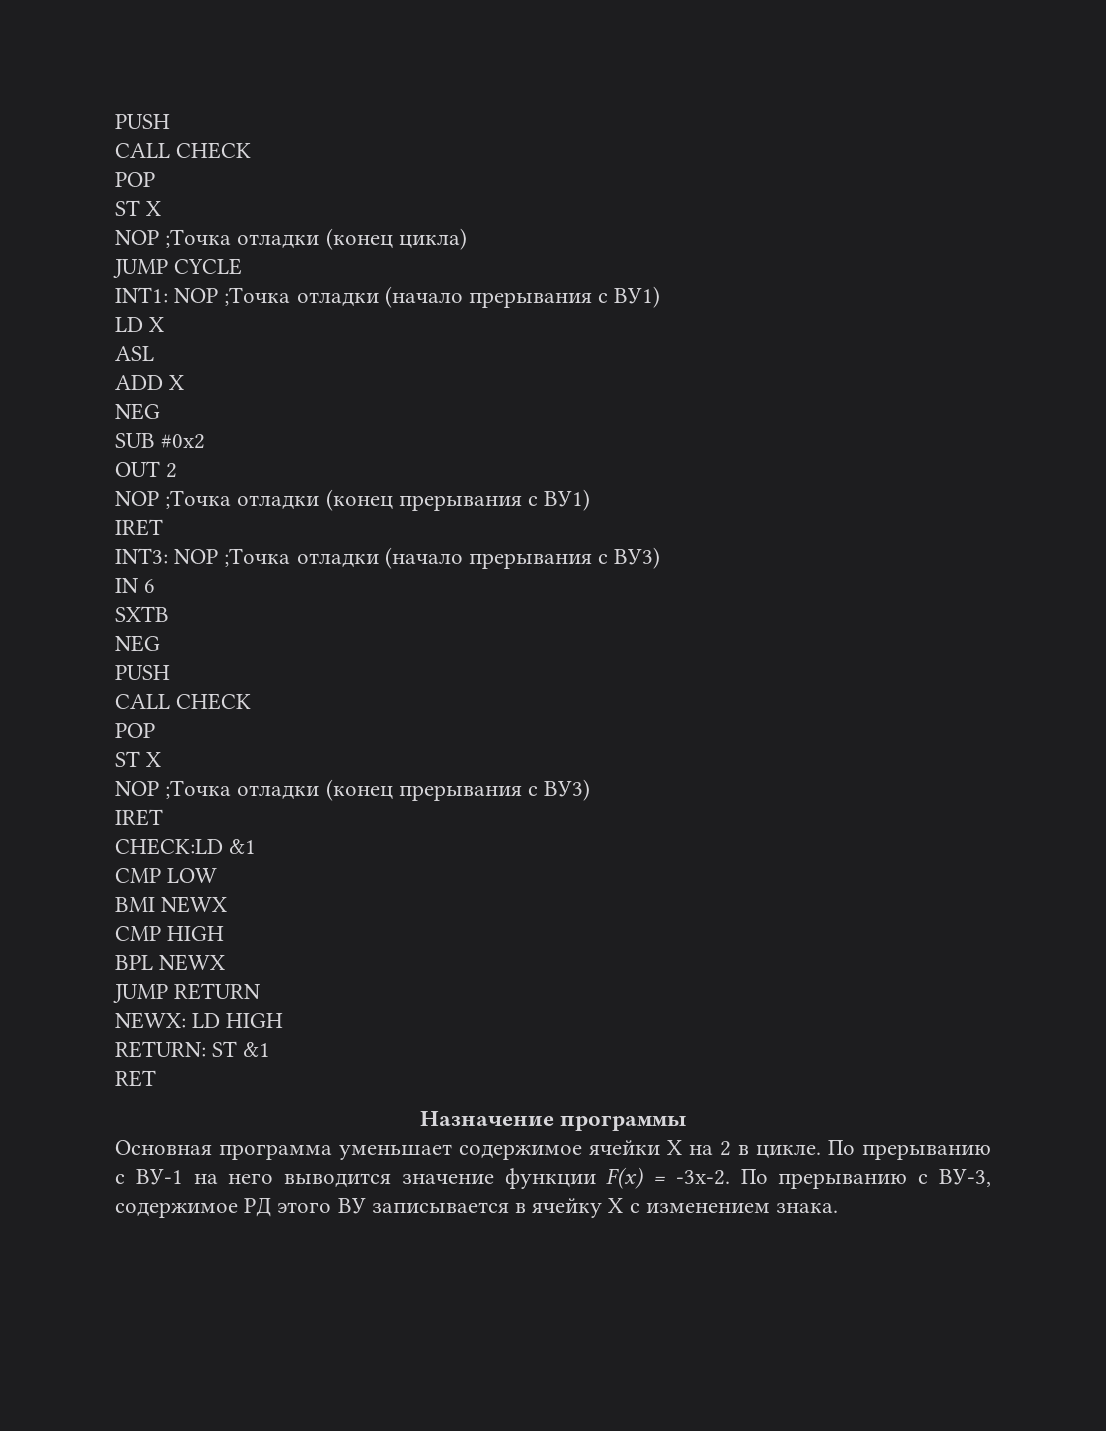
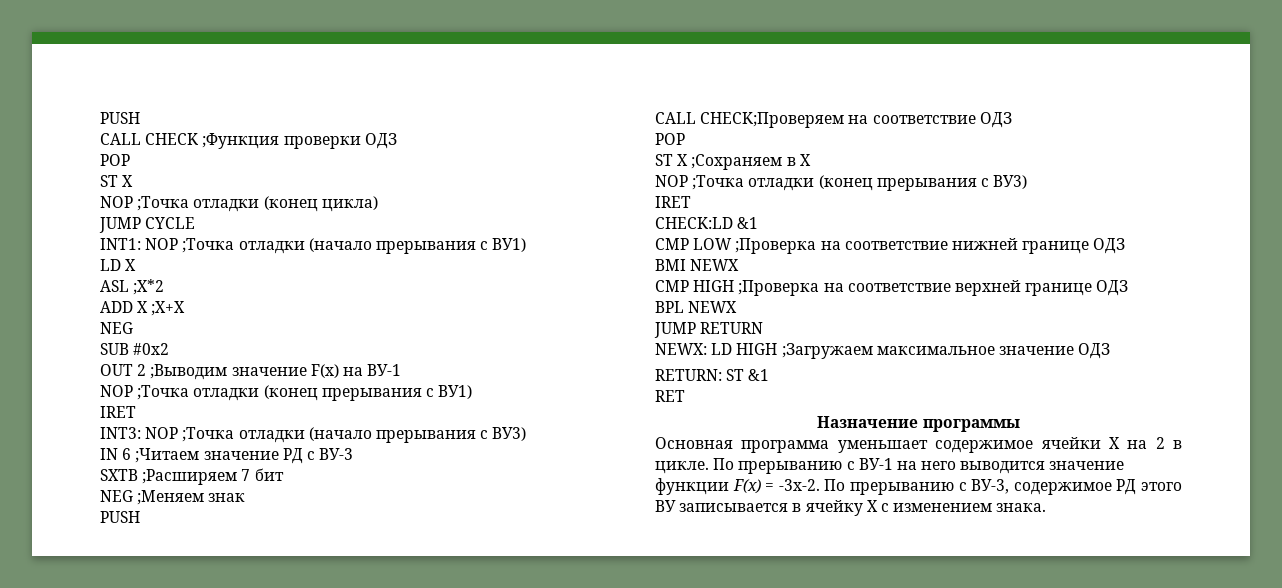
[115,114,170,129] [115,142,252,159] PUSH // CALL CHECK -> [100,112,140,124] [100,133,397,149] PUSH // CALL CHECK ;Функция проверки ОДЗ
(154, 353) none -> [133,279,165,295] ;X*2
(185, 382) none -> [151,301,186,316] ;X+X
(178, 470) none -> [150,364,402,380] ;Выводим значение F(x) на ВУ-1
[115,606,169,622] [115,635,160,652] [115,665,170,680] [115,693,252,710] [115,723,155,738] [115,751,162,767] // SXTB // NEG // PUSH // CALL CHECK // POP // ST X -> [135,448,354,464] [100,468,284,485] [100,490,246,505] [100,511,140,523] [655,112,1012,128] [655,133,685,145] [655,154,811,170] ;Читаем значение РД с ВУ-3 // SXTB ;Расширяем 7 бит // NEG ;Меняем знак // PUSH // CALL CHECK;Проверяем на соответствие ОДЗ // POP // ST X ;Сохраняем в X
[115,896,228,913] [115,926,225,941] // BMI NEWX // CMP HIGH -> [735,238,1126,254] [655,259,740,271] [655,280,1129,296] ;Проверка на соответствие нижней границе ОДЗ // BMI NEWX // CMP HIGH ;Проверка на соответствие верхней границе ОДЗ
(284, 1020) none -> [781,343,1111,359] ;Загружаем максимальное значение ОДЗ

